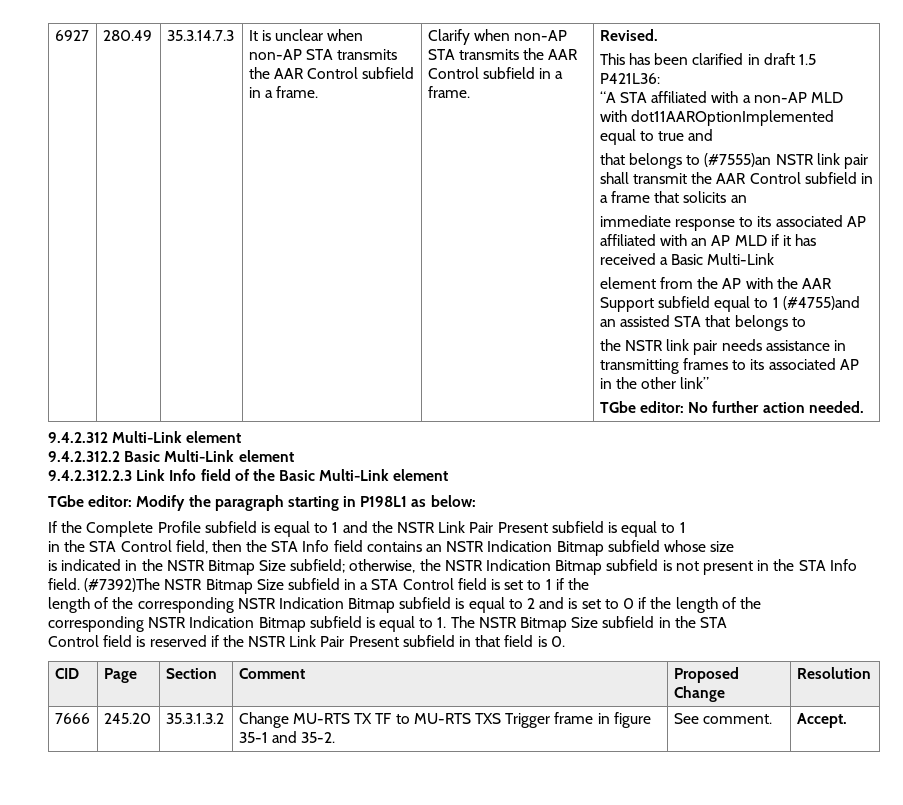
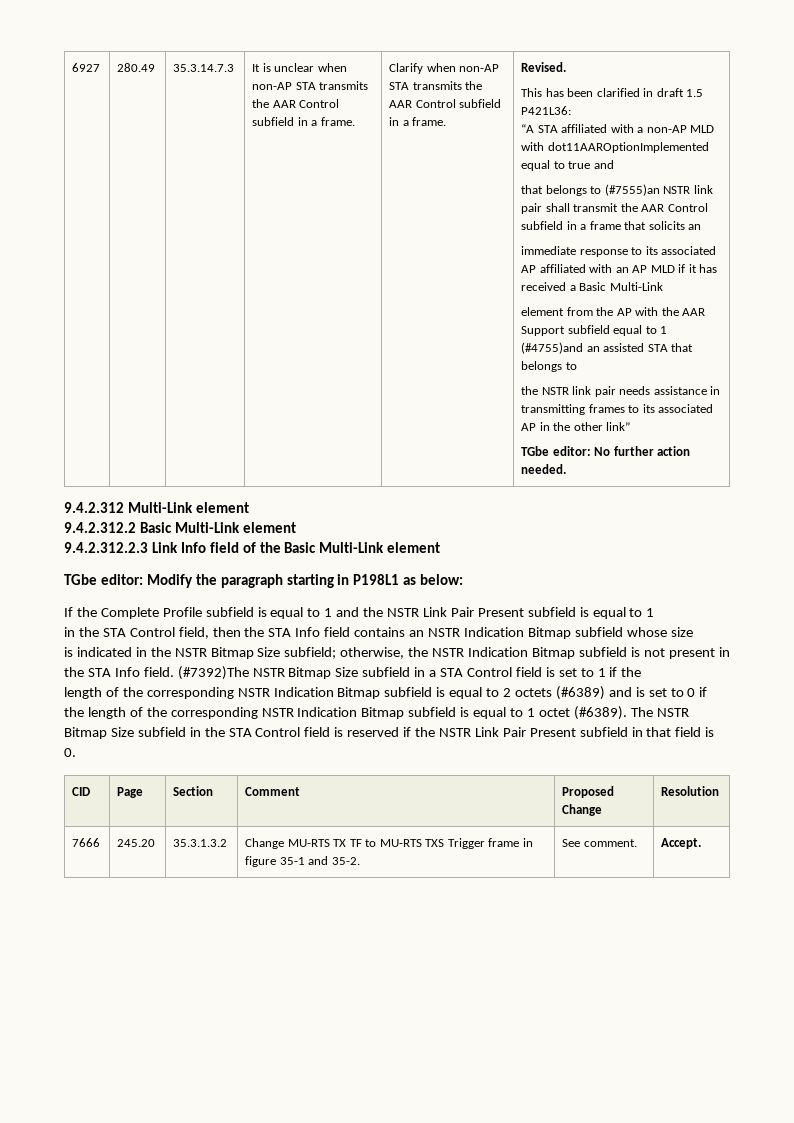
(536, 603) none -> [514,686,605,700] octets (#6389)
[48,616,447,632] // corresponding NSTR Indication Bitmap subfield is equal to 1. -> [170,706,627,720] corresponding NSTR Indication Bitmap subfield is equal to 1 octet (#6389).
(727, 622) // -> (252, 732) none

